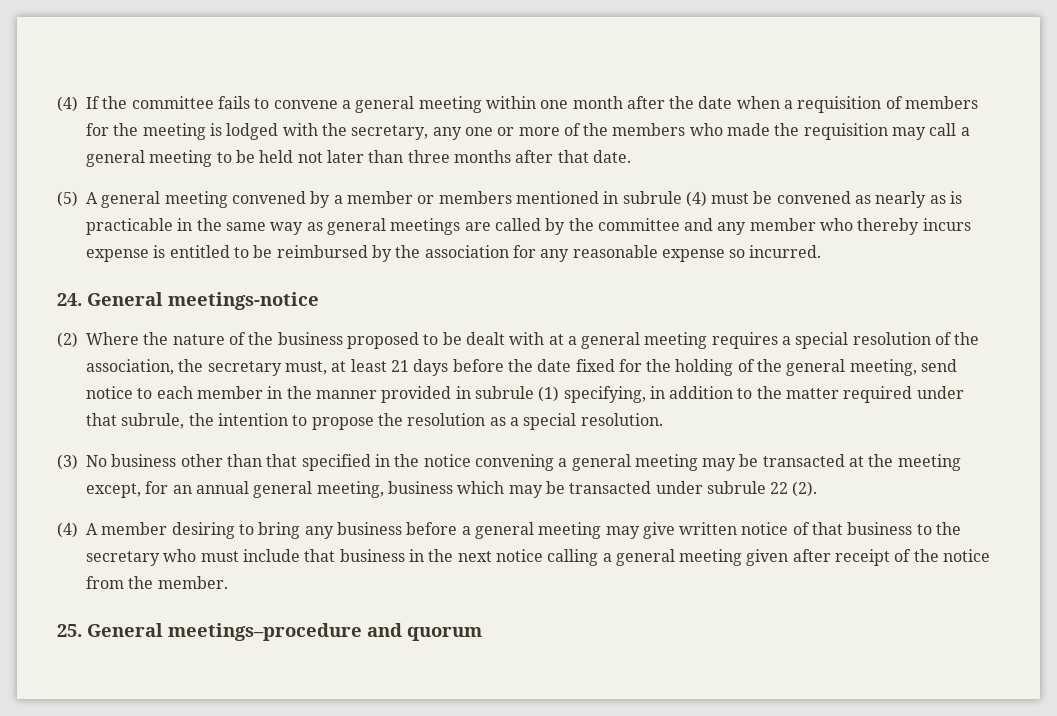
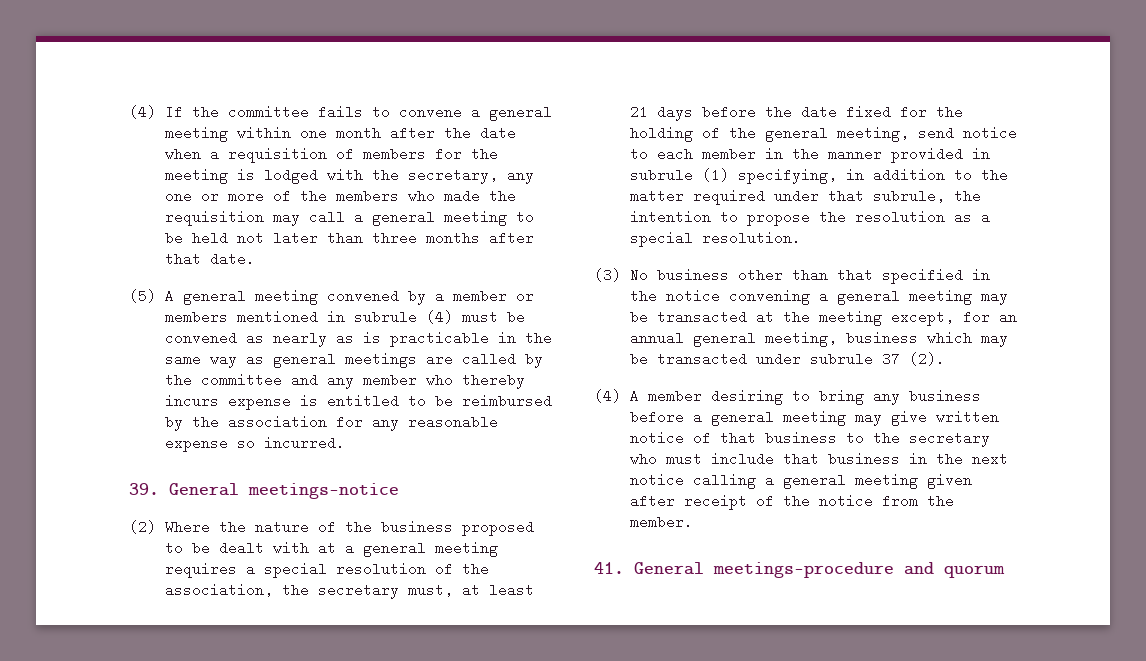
[57,293,82,306] 24. -> [129,483,159,495] 39.
[770,482,789,494] 22 -> [881,352,900,366] 37
[57,624,82,637] 25. -> [594,562,624,574] 41.

